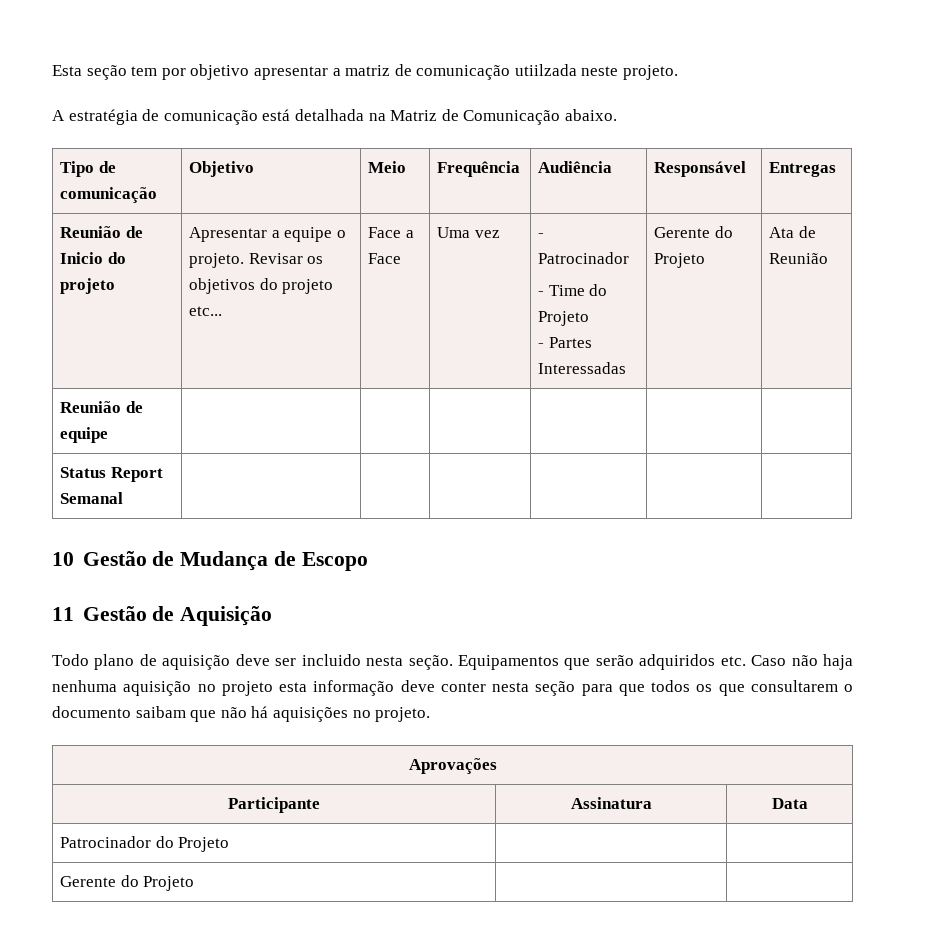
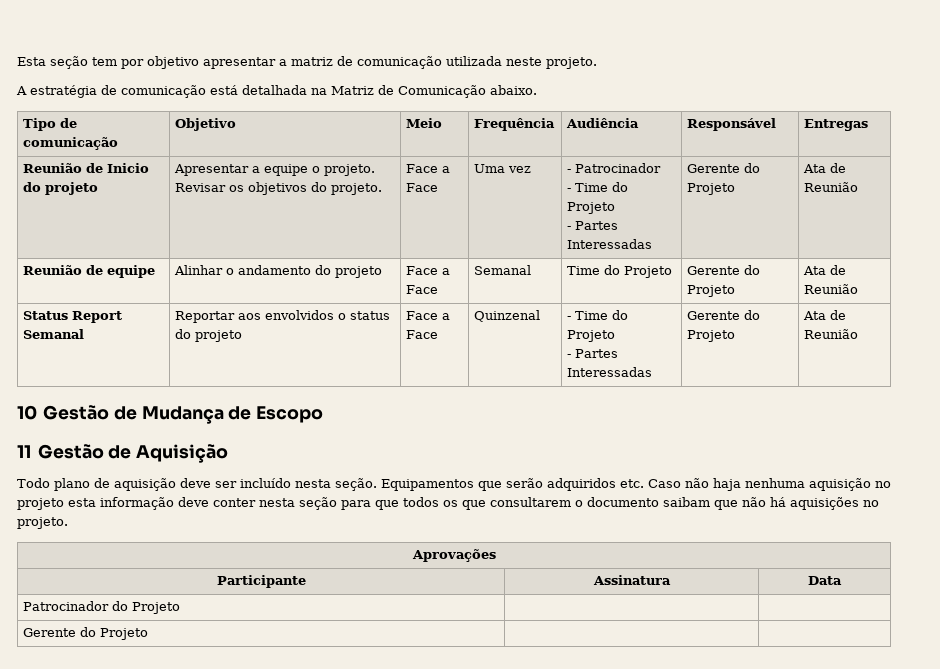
[514,64,577,76] utiilzada -> [446,56,502,66] utilizada
[282,279,334,294] [189,306,223,316] projeto etc... -> [330,183,382,195] projeto.
[60,467,163,482] [60,492,124,504] | | | | | // Status Report Semanal | | | | | | -> [173,265,382,278] [405,266,450,275] [405,285,438,294] [473,265,531,275] [566,265,672,278] [686,265,760,275] [686,285,735,297] [802,265,846,275] [803,284,858,294] [22,311,122,323] [22,329,84,339] [174,310,390,323] [174,329,242,342] [405,311,450,320] [405,330,438,339] [473,310,540,322] [566,310,628,320] [566,330,615,342] [566,349,618,358] [566,367,652,377] [686,310,760,320] [686,330,735,342] [802,310,846,320] [803,329,858,339] Alinhar o andamento do projeto | Face a Face | Semanal | Time do Projeto | Gerente do Projeto | Ata de Reunião // Status Report Semanal | Reportar aos envolvidos o status do projeto | Face a Face | Quinzenal | - Time do Projeto // - Partes Interessadas | Gerente do Projeto | Ata de Reunião
[301,654,361,666] incluido -> [240,478,291,488] incluído

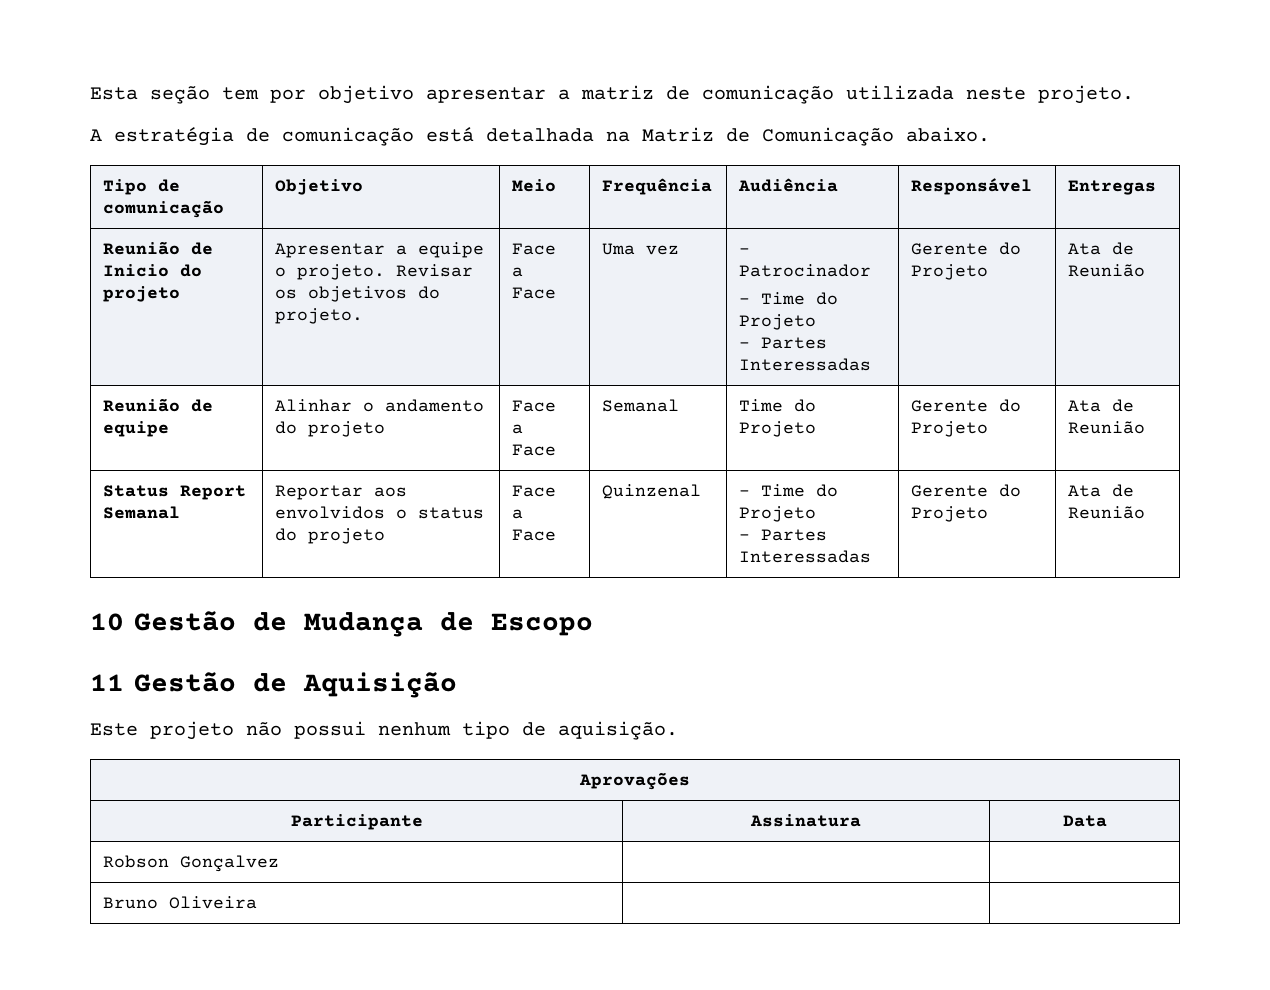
[17,478,891,491] [17,497,879,510] [17,517,68,529] [411,549,496,562] [216,575,306,588] [592,575,671,585] [808,576,842,585] [22,601,180,614] [22,627,148,640] Todo plano de aquisição deve ser incluído nesta seção. Equipamentos que serão adquiridos etc. Caso não haja nenhuma aquisição no projeto esta informação deve conter nesta seção para que todos os que consultarem o documento saibam que não há aquisições no projeto. // Aprovações // Participante | Assinatura | Data // Patrocinador do Projeto | | // Gerente do Projeto -> [90,721,678,740] [579,772,690,790] [290,814,423,830] [750,814,861,827] [1062,815,1107,827] [102,855,279,872] [102,896,257,909] Este projeto não possui nenhum tipo de aquisição. // Aprovações // Participante | Assinatura | Data // Robson Gonçalvez | | // Bruno Oliveira

